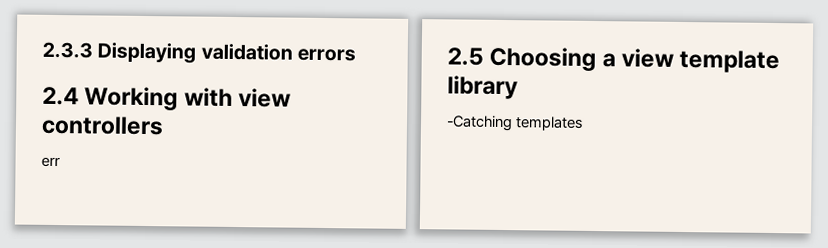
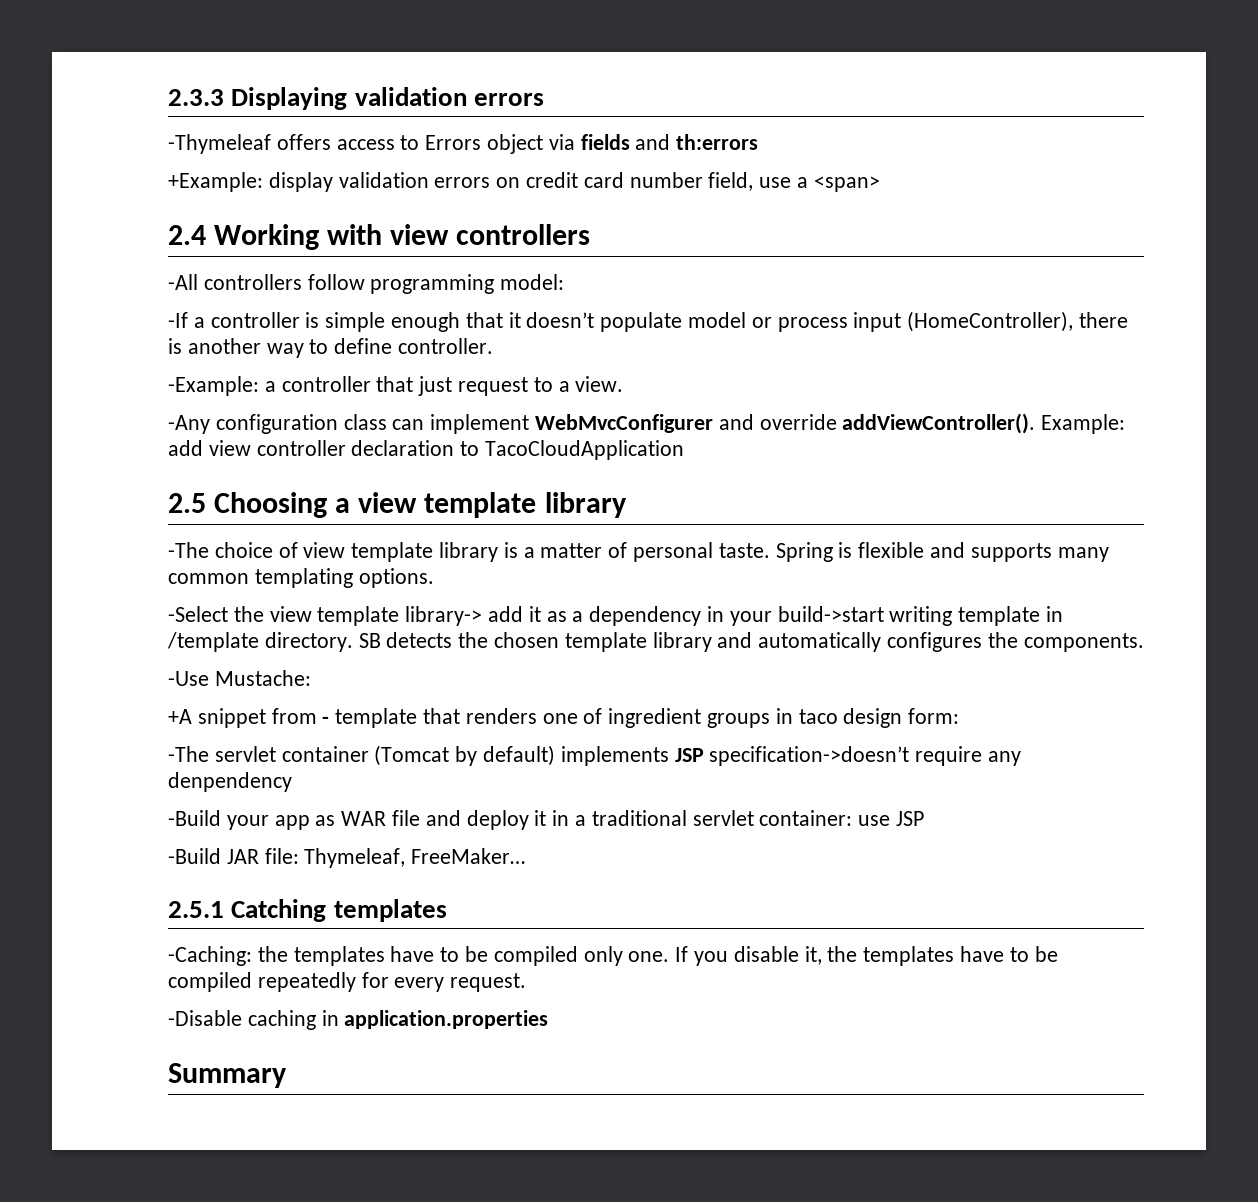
(357, 55) none -> [168,134,759,154] [168,172,880,192] // -Thymeleaf offers access to Errors object via fields and th:errors // +Example: display validation errors on credit card number field, use a <span>
[41,156,61,168] err -> [168,274,565,294] [168,311,1129,332] [168,338,494,358] [168,376,624,396] [168,413,1126,434] [168,440,685,460] -All controllers follow programming model: // -If a controller is simple enough that it doesn’t populate model or process input (HomeController), there is another way to define controller. // -Example: a controller that just request to a view. // -Any configuration class can implement WebMvcConfigurer and override addViewController(). Example: add view controller declaration to TacoCloudApplication
[446,115,584,132] -Catching templates -> [168,542,1109,562] [168,568,434,588] [168,606,1064,626] [167,632,1144,652] [168,670,311,686] [168,708,960,728] [168,745,1022,766] [168,772,292,792] [168,810,925,830] [168,848,526,868] [168,899,447,922] [168,946,1058,966] [168,972,527,992] [168,1010,549,1030] [168,1063,287,1088] -The choice of view template library is a matter of personal taste. Spring is flexible and supports many common templating options. // -Select the view template library-> add it as a dependency in your build->start writing template in /template directory. SB detects the chosen template library and automatically configures the components. // -Use Mustache: // +A snippet from - template that renders one of ingredient groups in taco design form: // -The servlet container (Tomcat by default) implements JSP specification->doesn’t require any denpendency // -Build your app as WAR file and deploy it in a traditional servlet container: use JSP // -Build JAR file: Thymeleaf, FreeMaker… // 2.5.1 Catching templates // -Caching: the templates have to be compiled only one. If you disable it, the templates have to be compiled repeatedly for every request. // -Disable caching in application.properties // Summary

